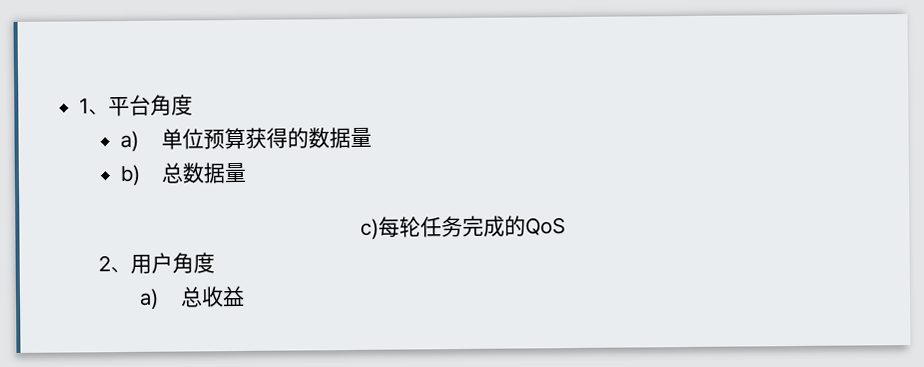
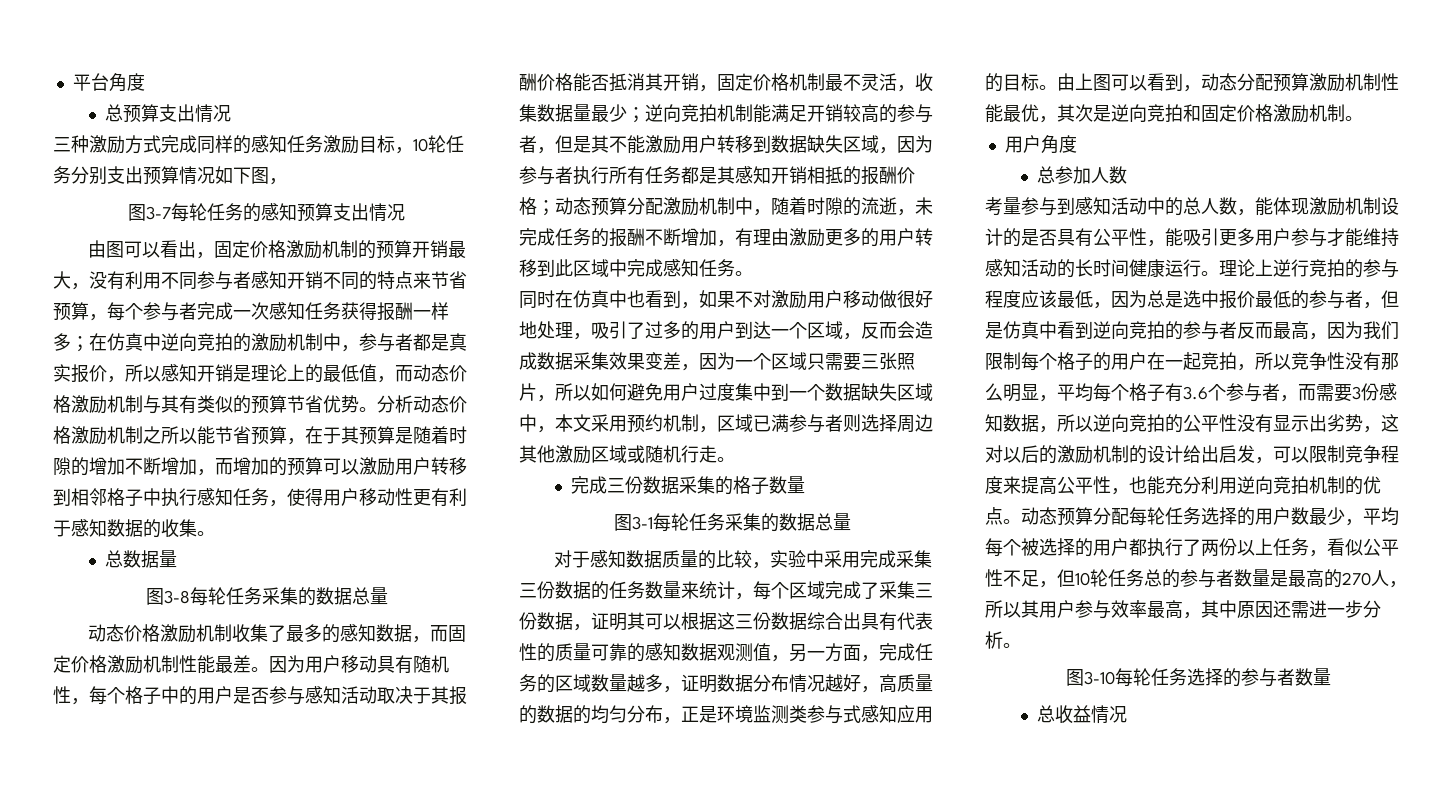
[79,98,110,116] 1、 -> (72, 82) none
[119,126,372,153] [119,164,141,187] a)单位预算获得的数据量 // b) -> [105,104,232,123] [53,135,464,154] [53,166,287,185] [128,203,405,222] [88,240,467,259] [53,271,467,290] [53,302,449,321] [53,333,467,352] [53,364,467,383] [53,395,467,414] [53,426,467,445] [53,457,467,476] [53,488,467,507] [53,519,215,538] 总预算支出情况 // 三种激励方式完成同样的感知任务激励目标，10轮任务分别支出预算情况如下图， // 图3-7每轮任务的感知预算支出情况 // 由图可以看出，固定价格激励机制的预算开销最大，没有利用不同参与者感知开销不同的特点来节省预算，每个参与者完成一次感知任务获得报酬一样多；在仿真中逆向竞拍的激励机制中，参与者都是真实报价，所以感知开销是理论上的最低值，而动态价格激励机制与其有类似的预算节省优势。分析动态价格激励机制之所以能节省预算，在于其预算是随着时隙的增加不断增加，而增加的预算可以激励用户转移到相邻格子中执行感知任务，使得用户移动性更有利于感知数据的收集。 //
[359,215,566,240] [97,252,215,274] [138,285,245,310] c)每轮任务完成的QoS // 2、用户角度 // a)总收益 -> [145,587,388,606] [88,624,467,643] [53,655,449,674] [53,686,467,705] [519,73,933,92] [519,104,933,123] [519,135,933,154] [519,166,915,185] [519,197,933,216] [519,228,933,247] [519,259,753,277] [519,290,933,309] [519,321,933,340] [519,352,915,371] [519,383,933,402] [519,414,933,433] [519,445,735,464] [571,476,806,495] [614,513,851,532] [554,550,933,569] [519,581,933,600] [519,612,933,631] [519,643,933,662] [519,674,933,693] [519,705,933,724] [985,73,1399,92] [985,104,1363,123] [1004,135,1077,154] [1037,166,1128,184] [985,197,1399,216] [985,228,1399,247] [985,259,1399,278] [985,290,1399,309] [985,321,1399,340] [985,352,1399,371] [985,383,1397,402] [985,414,1399,433] [985,445,1399,464] [985,476,1381,495] [985,507,1399,526] [985,538,1399,557] [985,569,1407,588] [985,600,1381,619] [985,631,1021,649] [1066,668,1331,687] [1037,705,1128,724] 图3-8每轮任务采集的数据总量 // 动态价格激励机制收集了最多的感知数据，而固定价格激励机制性能最差。因为用户移动具有随机性，每个格子中的用户是否参与感知活动取决于其报酬价格能否抵消其开销，固定价格机制最不灵活，收集数据量最少；逆向竞拍机制能满足开销较高的参与者，但是其不能激励用户转移到数据缺失区域，因为参与者执行所有任务都是其感知开销相抵的报酬价格；动态预算分配激励机制中，随着时隙的流逝，未完成任务的报酬不断增加，有理由激励更多的用户转移到此区域中完成感知任务。 // 同时在仿真中也看到，如果不对激励用户移动做很好地处理，吸引了过多的用户到达一个区域，反而会造成数据采集效果变差，因为一个区域只需要三张照片，所以如何避免用户过度集中到一个数据缺失区域中，本文采用预约机制，区域已满参与者则选择周边其他激励区域或随机行走。 // 完成三份数据采集的格子数量 // 图3-1每轮任务采集的数据总量 // 对于感知数据质量的比较，实验中采用完成采集三份数据的任务数量来统计，每个区域完成了采集三份数据，证明其可以根据这三份数据综合出具有代表性的质量可靠的感知数据观测值，另一方面，完成任务的区域数量越多，证明数据分布情况越好，高质量的数据的均匀分布，正是环境监测类参与式感知应用的目标。由上图可以看到，动态分配预算激励机制性能最优，其次是逆向竞拍和固定价格激励机制。 // 用户角度 // 总参加人数 // 考量参与到感知活动中的总人数，能体现激励机制设计的是否具有公平性，能吸引更多用户参与才能维持感知活动的长时间健康运行。理论上逆行竞拍的参与程度应该最低，因为总是选中报价最低的参与者，但是仿真中看到逆向竞拍的参与者反而最高，因为我们限制每个格子的用户在一起竞拍，所以竞争性没有那么明显，平均每个格子有3.6个参与者，而需要3份感知数据，所以逆向竞拍的公平性没有显示出劣势，这对以后的激励机制的设计给出启发，可以限制竞争程度来提高公平性，也能充分利用逆向竞拍机制的优点。动态预算分配每轮任务选择的用户数最少，平均每个被选择的用户都执行了两份以上任务，看似公平性不足，但10轮任务总的参与者数量是最高的270人，所以其用户参与效率最高，其中原因还需进一步分析。 // 图3-10每轮任务选择的参与者数量 // 总收益情况

